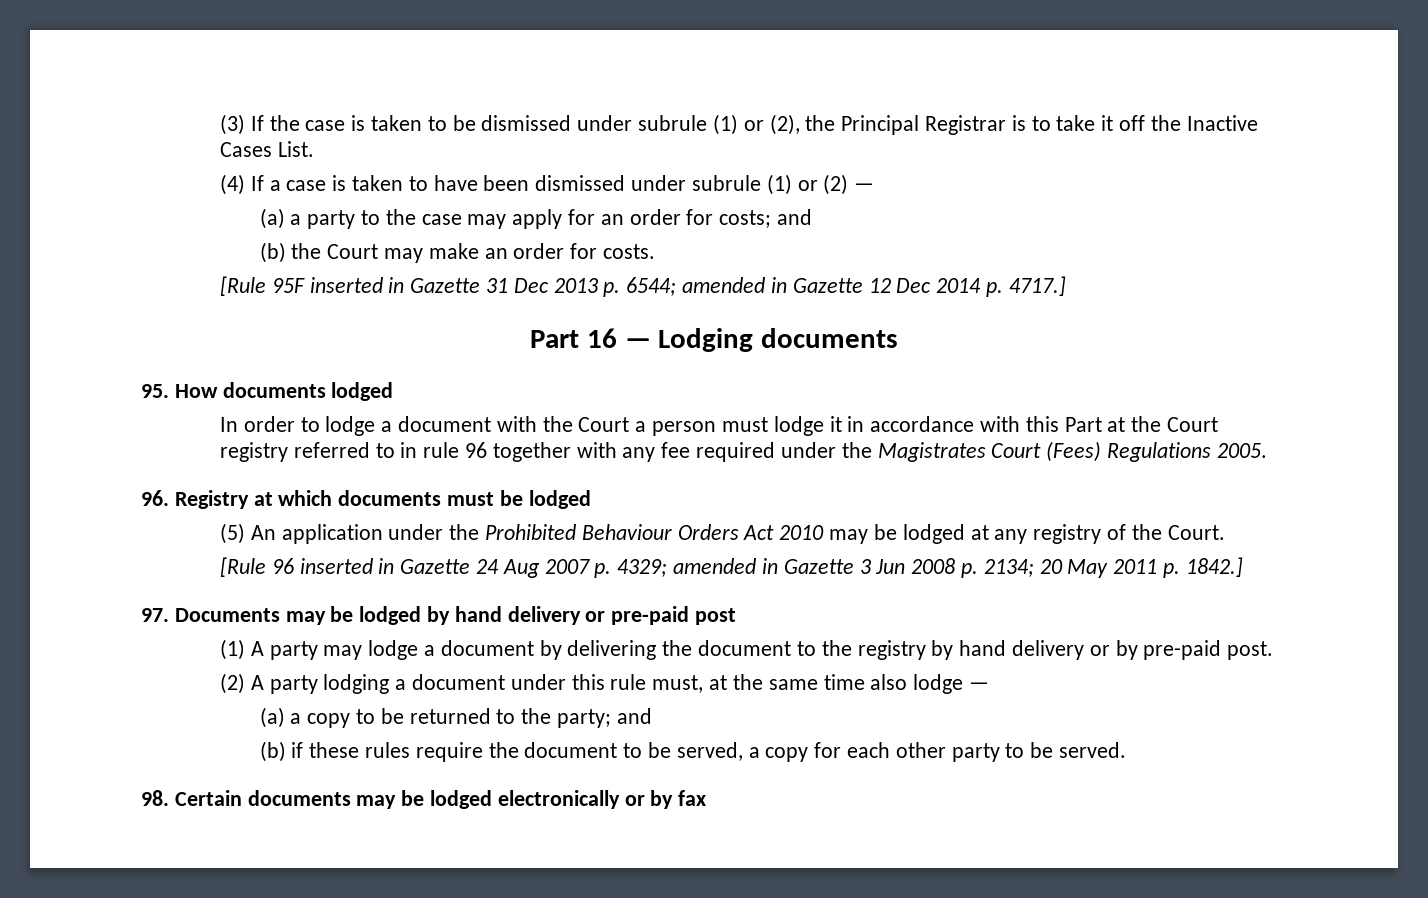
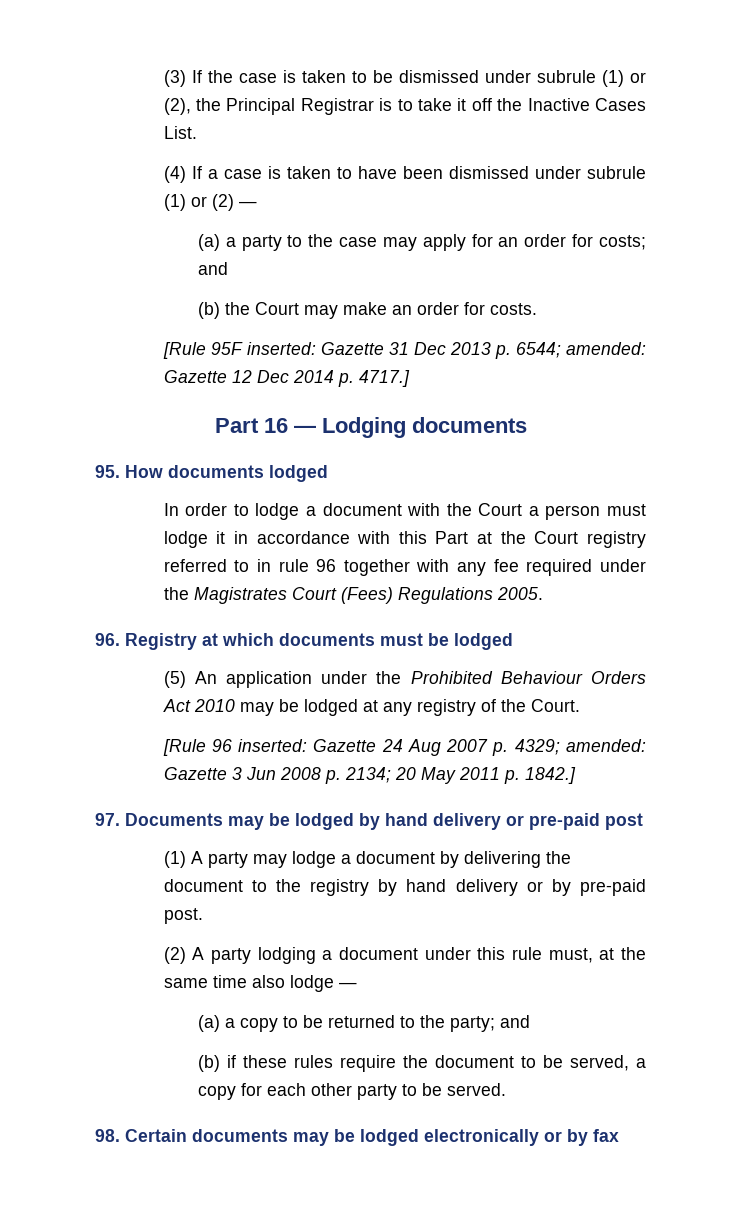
[309,277,405,293] inserted in -> [246,342,316,355] inserted:
[682,277,787,293] amended in -> [566,342,646,355] amended:
[299,558,395,574] inserted in -> [238,739,308,752] inserted:
[673,558,778,574] amended in -> [566,739,646,752] amended:

